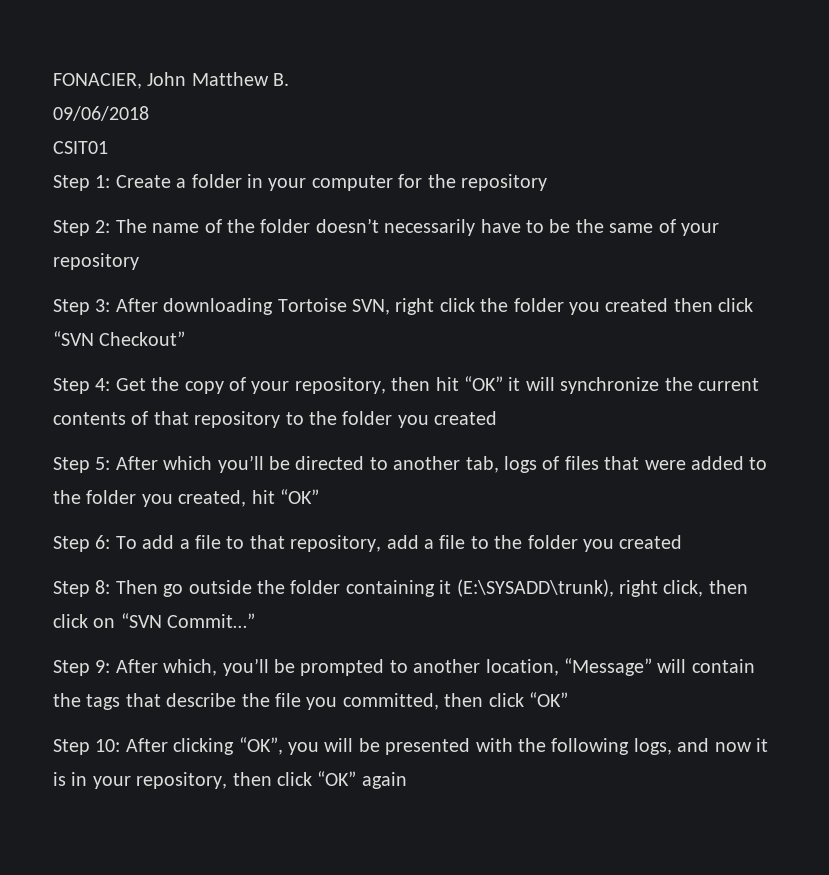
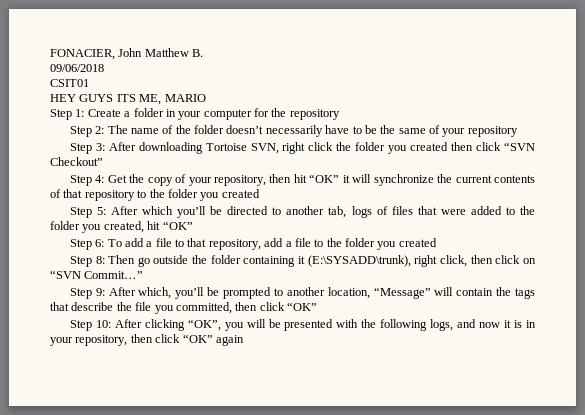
(108, 147) none -> [50,94,206,105] // HEY GUYS ITS ME, MARIO

